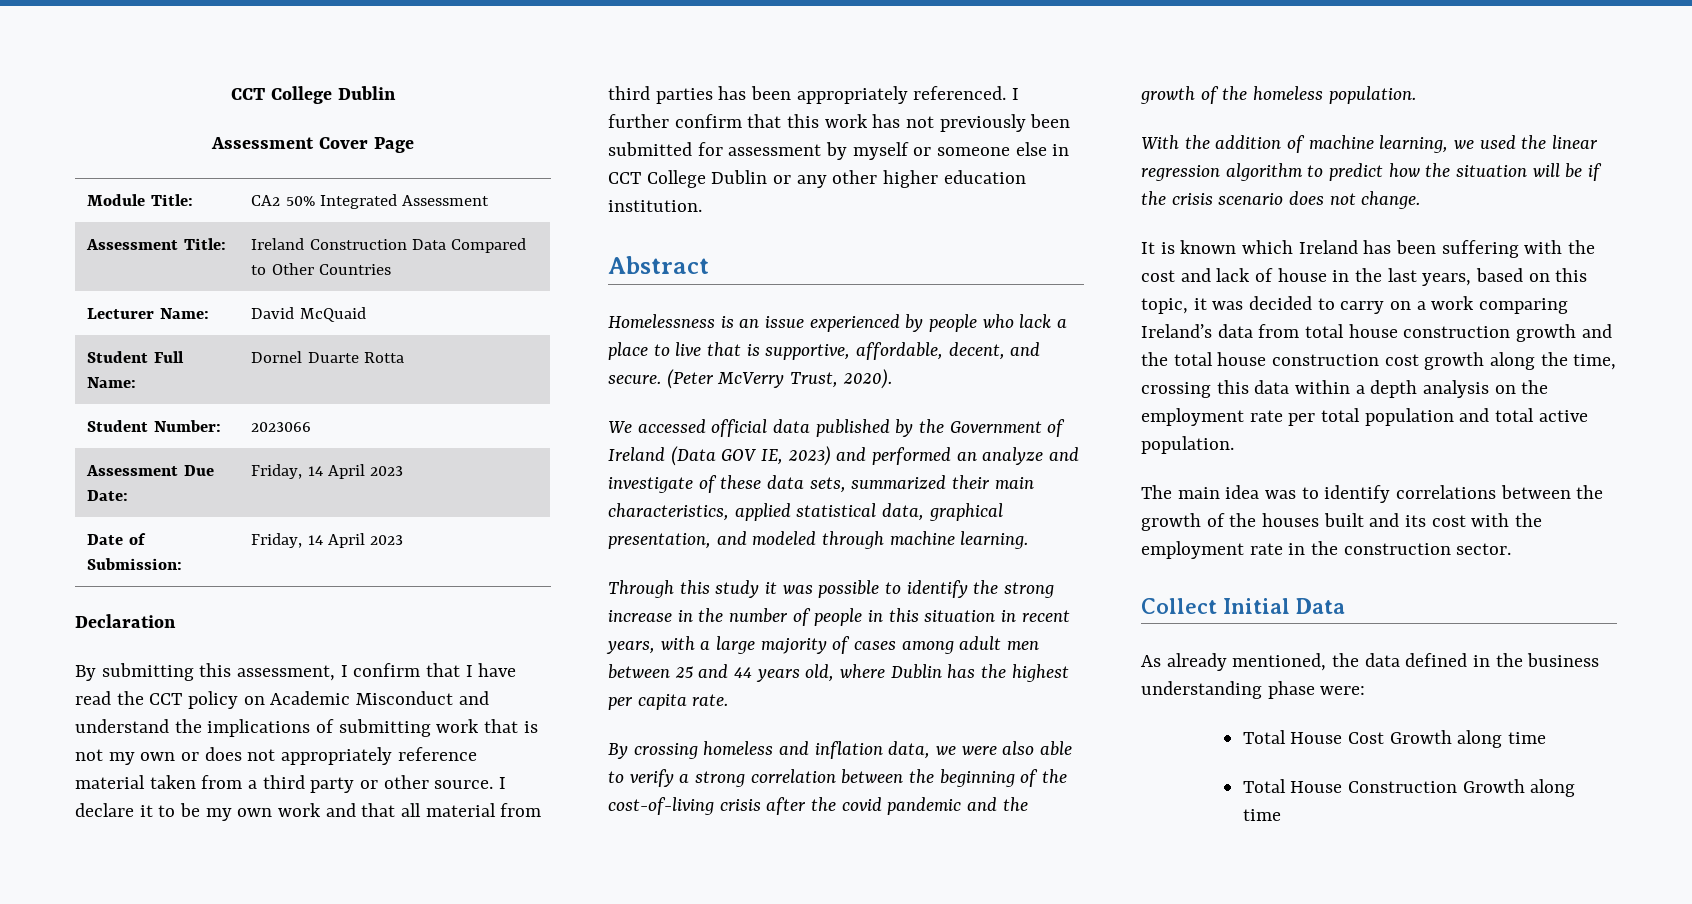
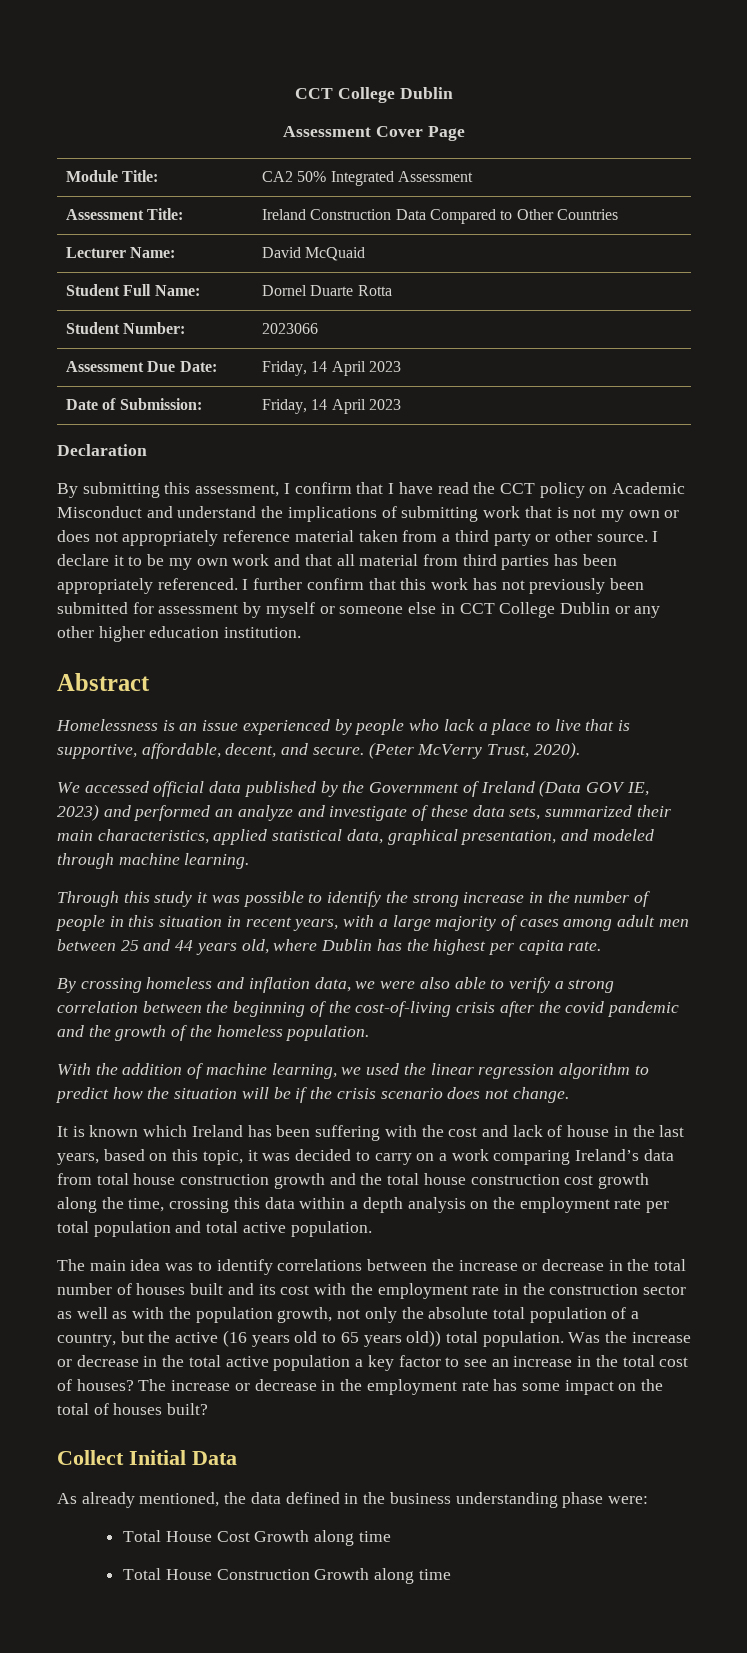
[1141,513,1257,531] growth of the -> [458,1259,687,1271] [57,1283,132,1295] increase or decrease in the total number of
[1456,543,1512,555] sector. -> [643,1285,687,1295] [57,1307,640,1323] [57,1330,691,1347] [57,1355,689,1371] [57,1379,664,1395] [57,1403,209,1415] sector as well as with the population growth, not only the absolute total population of a country, but the active (16 years old to 65 years old)) total population. Was the increase or decrease in the total active population a key factor to see an increase in the total cost of houses? The increase or decrease in the employment rate has some impact on the total of houses built?

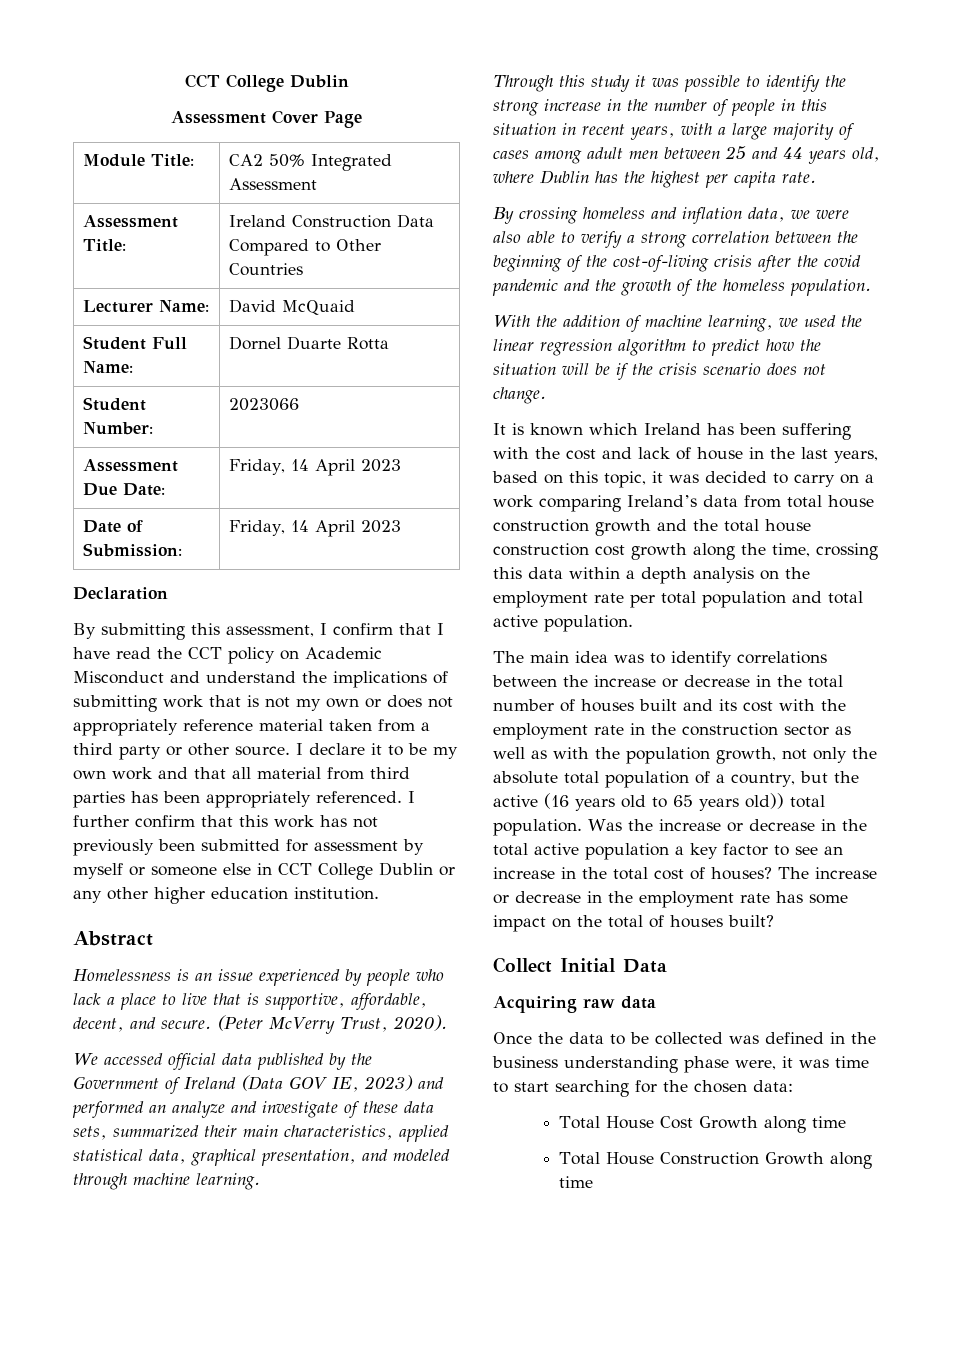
[57,1492,281,1508] As already mentioned, the data -> [493,996,656,1013] [493,1032,759,1045] Acquiring raw data // Once the data to be collected was
[607,1496,648,1504] were: -> [735,1056,869,1070] [493,1080,793,1097] were, it was time to start searching for the chosen data:

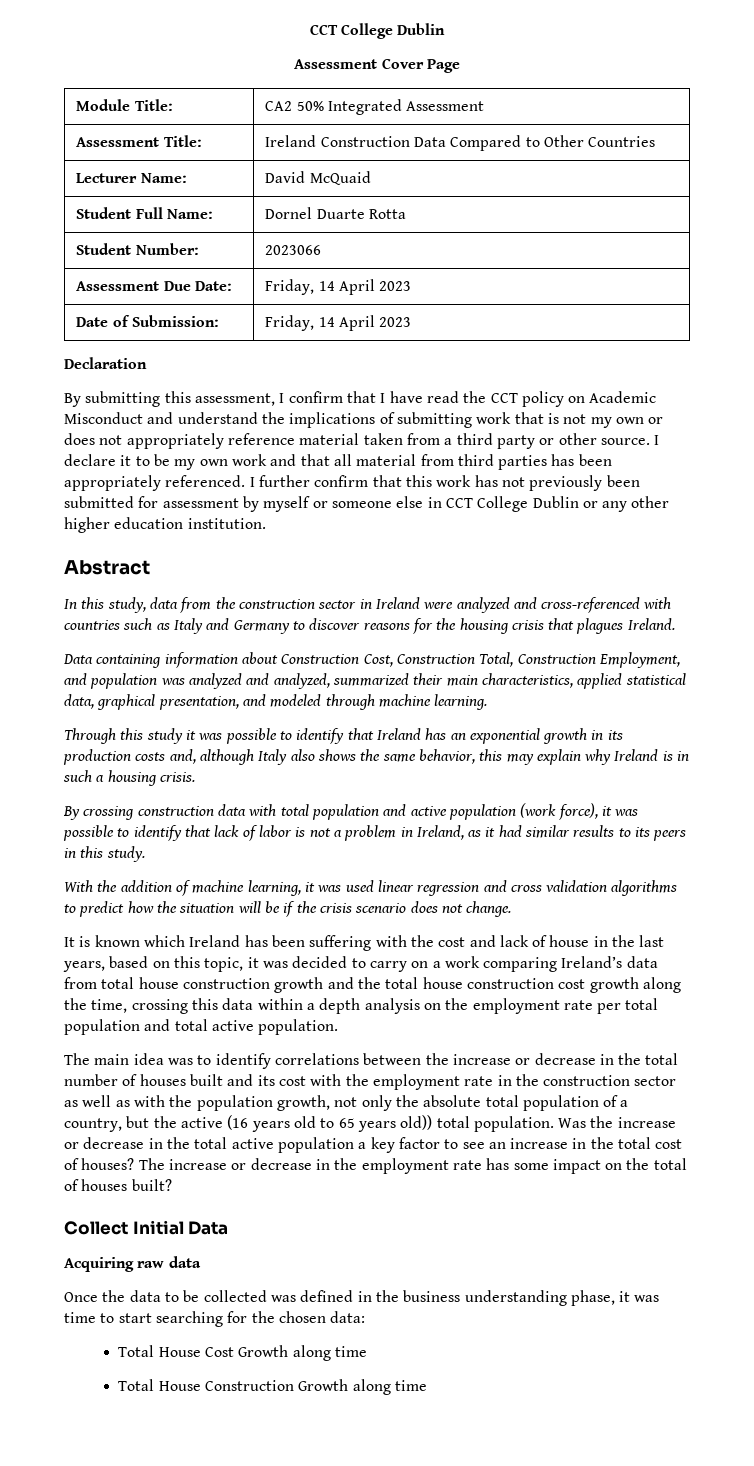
[73,969,444,986] [73,993,427,1010] [73,1015,447,1034] [73,1053,372,1070] [73,1075,444,1094] [72,1101,434,1118] [73,1126,107,1140] Homelessness is an issue experienced by people who lack a place to live that is supportive, affordable, decent, and secure. (Peter McVerry Trust, 2020). // We accessed official data published by the Government of Ireland (Data GOV IE, 2023) and performed an analyze and investigate of these data sets, -> [64,597,672,613] [64,618,675,634] [63,652,680,668] [64,673,330,689] In this study, data from the construction sector in Ireland were analyzed and cross-referenced with countries such as Italy and Germany to discover reasons for the housing crisis that plagues Ireland. // Data containing information about Construction Cost, Construction Total, Construction Employment, and population was analyzed and analyzed,
[825,75,846,87] [493,99,827,116] [493,123,855,140] [493,146,880,164] [493,170,816,188] [493,207,849,224] [493,231,858,248] [493,255,861,272] [492,279,871,296] the strong increase in the number of people in this situation in recent years, with a large majority of cases among adult men between 25 and 44 years old, where Dublin has the highest per capita rate. // By crossing homeless and inflation data, we were also able to verify a strong correlation between the beginning of the cost-of-living crisis after the covid pandemic and the growth of the homeless population. -> [347,728,623,744] [63,749,690,765] [63,770,195,786] [63,803,639,820] [63,825,687,841] [64,846,145,862] that Ireland has an exponential growth in its production costs and, although Italy also shows the same behavior, this may explain why Ireland is in such a housing crisis. // By crossing construction data with total population and active population (work force), it was possible to identify that lack of labor is not a problem in Ireland, as it had similar results to its peers in this study.
[778,315,862,327] [493,339,686,356] we used the linear regression algorithm -> [304,880,678,896] it was used linear regression and cross validation algorithms
[684,1056,776,1073] phase were, -> [570,1290,615,1306] phase,

